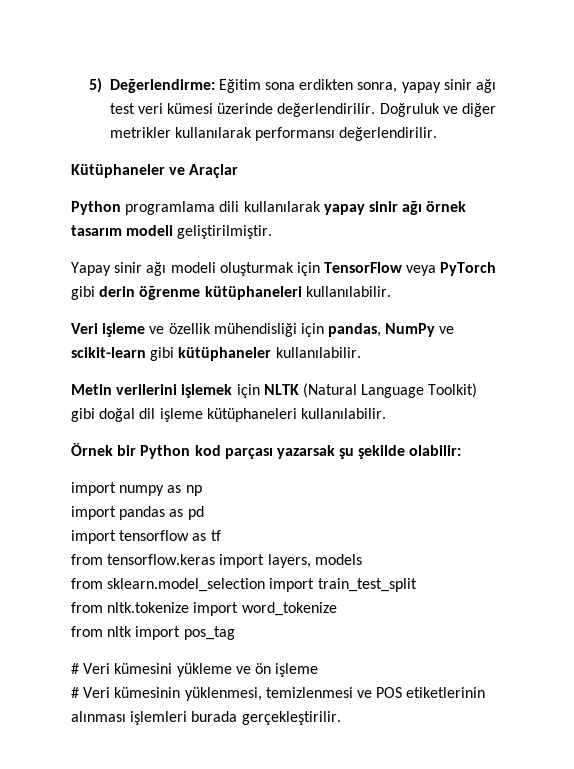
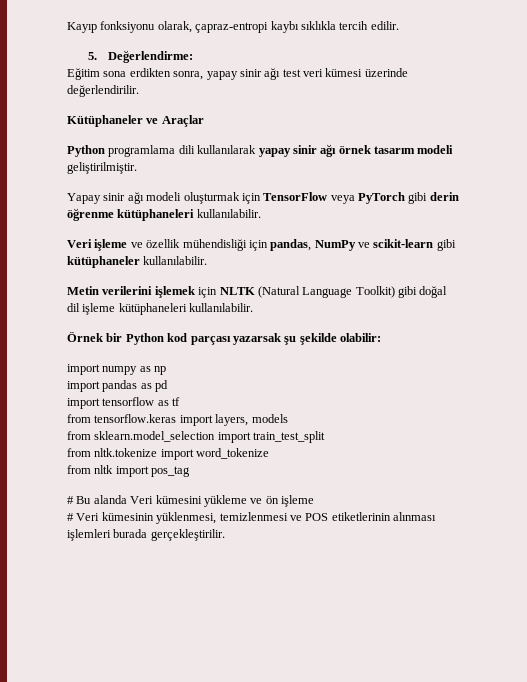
[88,78,102,93] 5) -> [67,21,399,33] [87,52,97,60] Kayıp fonksiyonu olarak, çapraz-entropi kaybı sıklıkla tercih edilir. // 5.
(215, 86) none -> (194, 56) //
[379,103,497,117] [109,127,438,141] Doğruluk ve diğer metrikler kullanılarak performansı değerlendirilir. -> (139, 91) none
(79, 668) none -> [76,495,127,504] Bu alanda

